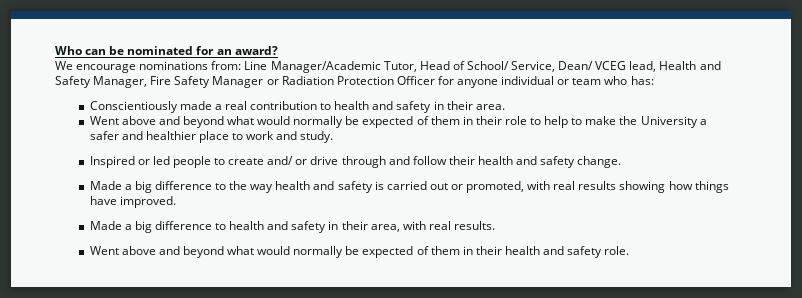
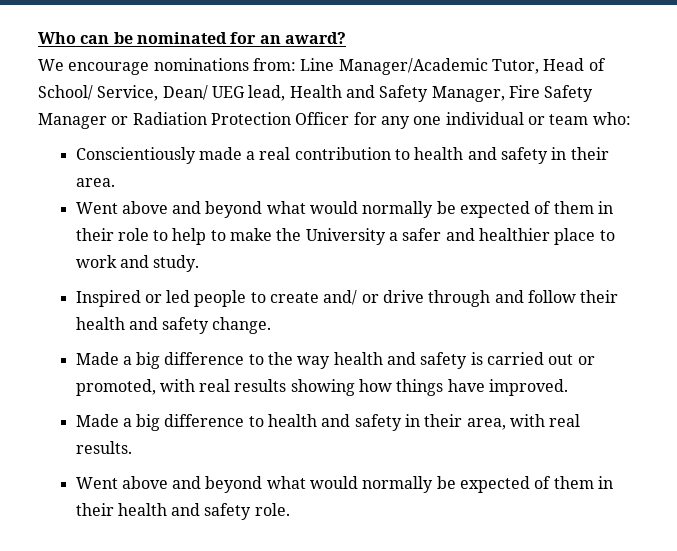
[595,61,627,70] VCEG -> [211,86,245,98] UEG
[457,79,499,88] anyone -> [380,116,442,129] any one
[604,76,654,85] who has: -> [592,112,631,125] who:

